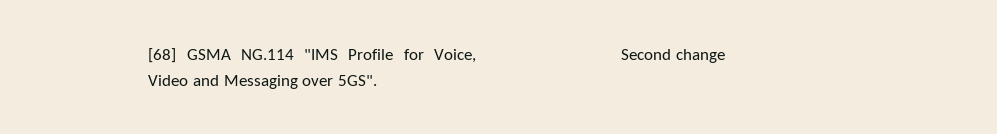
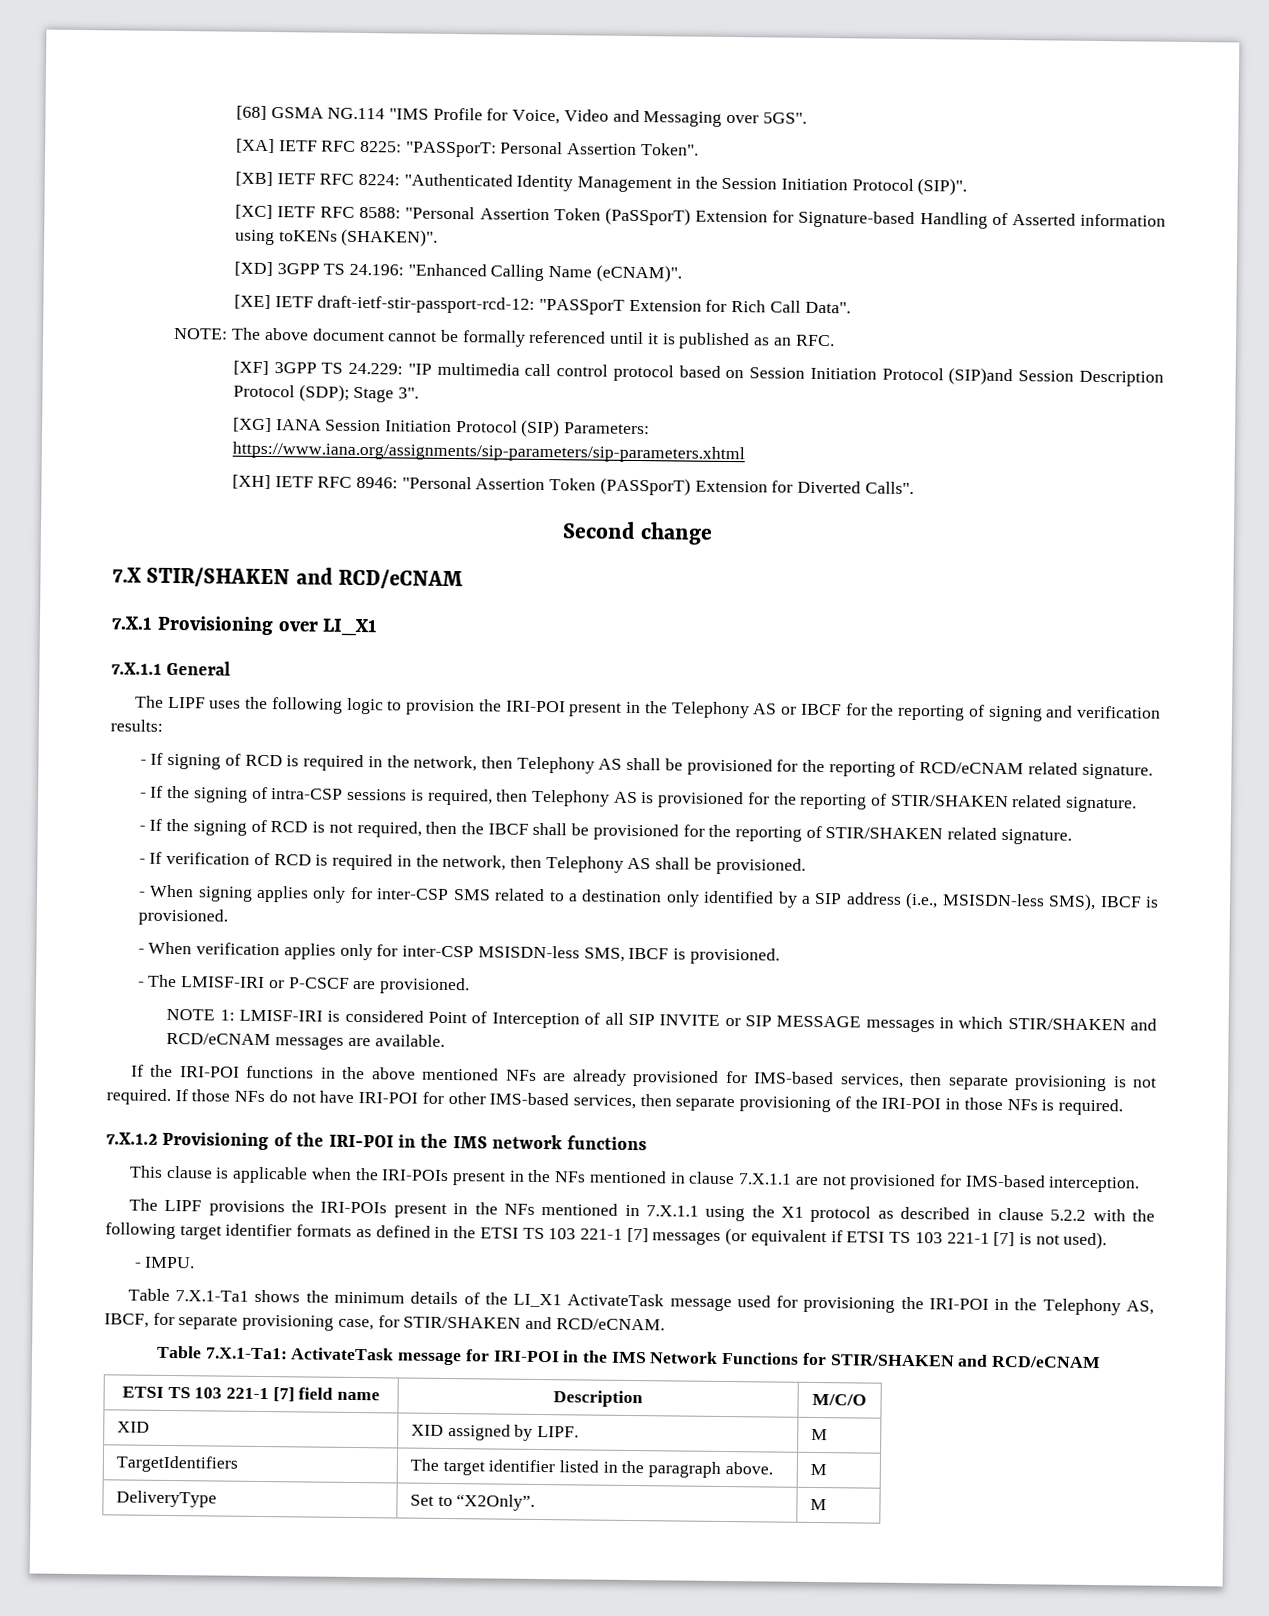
[621,49,726,63] Second change -> [235,138,699,158] [234,171,968,196] [234,204,1167,229] [234,228,439,247] [233,261,682,283] [233,294,851,315] [174,327,835,350] [232,360,1164,387] [232,384,419,403] [232,417,651,438] [231,441,745,464] [231,474,914,496] [561,521,714,545] [112,566,464,590] [111,615,379,637] [111,660,232,676] [134,695,1162,722] [110,719,163,732] [139,752,1153,780] [139,785,1138,813] [138,818,1072,845] [138,851,806,875] [138,884,1159,911] [137,908,228,926] [137,941,780,965] [137,974,471,995] [166,1008,1158,1033] [166,1032,445,1050] [130,1064,1157,1092] [106,1088,1123,1116] [106,1131,647,1151] [128,1165,1141,1193] [128,1198,1156,1223] [105,1222,1108,1250] [133,1256,196,1269] [127,1288,1154,1316] [104,1312,665,1331] [156,1345,1102,1369] [121,1386,381,1402] [553,1390,643,1408] [812,1393,867,1406] [116,1421,150,1433] [410,1424,579,1441] [810,1428,828,1441] [115,1455,238,1473] [409,1458,773,1478] [809,1463,827,1476] [115,1490,217,1508] [409,1494,536,1511] [809,1498,827,1511] [XA] IETF RFC 8225: "PASSporT: Personal Assertion Token". // [XB] IETF RFC 8224: "Authenticated Identity Management in the Session Initiation Protocol (SIP)". // [XC] IETF RFC 8588: "Personal Assertion Token (PaSSporT) Extension for Signature-based Handling of Asserted information using toKENs (SHAKEN)". // [XD] 3GPP TS 24.196: "Enhanced Calling Name (eCNAM)". // [XE] IETF draft-ietf-stir-passport-rcd-12: "PASSporT Extension for Rich Call Data". // NOTE: The above document cannot be formally referenced until it is published as an RFC. // [XF] 3GPP TS 24.229: "IP multimedia call control protocol based on Session Initiation Protocol (SIP)and Session Description Protocol (SDP); Stage 3". // [XG] IANA Session Initiation Protocol (SIP) Parameters: https://www.iana.org/assignments/sip-parameters/sip-parameters.xhtml // [XH] IETF RFC 8946: "Personal Assertion Token (PASSporT) Extension for Diverted Calls". // Second change // 7.X STIR/SHAKEN and RCD/eCNAM // 7.X.1 Provisioning over LI_X1 // 7.X.1.1 General // The LIPF uses the following logic to provision the IRI-POI present in the Telephony AS or IBCF for the reporting of signing and verification results: // - If signing of RCD is required in the network, then Telephony AS shall be provisioned for the reporting of RCD/eCNAM related signature. // - If the signing of intra-CSP sessions is required, then Telephony AS is provisioned for the reporting of STIR/SHAKEN related signature. // - If the signing of RCD is not required, then the IBCF shall be provisioned for the reporting of STIR/SHAKEN related signature. // - If verification of RCD is required in the network, then Telephony AS shall be provisioned. // - When signing applies only for inter-CSP SMS related to a destination only identified by a SIP address (i.e., MSISDN-less SMS), IBCF is provisioned. // - When verification applies only for inter-CSP MSISDN-less SMS, IBCF is provisioned. // - The LMISF-IRI or P-CSCF are provisioned. // NOTE 1: LMISF-IRI is considered Point of Interception of all SIP INVITE or SIP MESSAGE messages in which STIR/SHAKEN and RCD/eCNAM messages are available. // If the IRI-POI functions in the above mentioned NFs are already provisioned for IMS-based services, then separate provisioning is not required. If those NFs do not have IRI-POI for other IMS-based services, then separate provisioning of the IRI-POI in those NFs is required. // 7.X.1.2 Provisioning of the IRI-POI in the IMS network functions // This clause is applicable when the IRI-POIs present in the NFs mentioned in clause 7.X.1.1 are not provisioned for IMS-based interception. // The LIPF provisions the IRI-POIs present in the NFs mentioned in 7.X.1.1 using the X1 protocol as described in clause 5.2.2 with the following target identifier formats as defined in the ETSI TS 103 221-1 [7] messages (or equivalent if ETSI TS 103 221-1 [7] is not used). // - IMPU. // Table 7.X.1-Ta1 shows the minimum details of the LI_X1 ActivateTask message used for provisioning the IRI-POI in the Telephony AS, IBCF, for separate provisioning case, for STIR/SHAKEN and RCD/eCNAM. // Table 7.X.1-Ta1: ActivateTask message for IRI-POI in the IMS Network Functions for STIR/SHAKEN and RCD/eCNAM // ETSI TS 103 221-1 [7] field name | Description | M/C/O // XID | XID assigned by LIPF. | M // TargetIdentifiers | The target identifier listed in the paragraph above. | M // DeliveryType | Set to “X2Only”. | M

